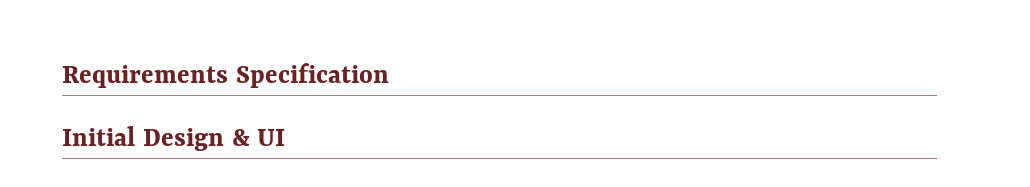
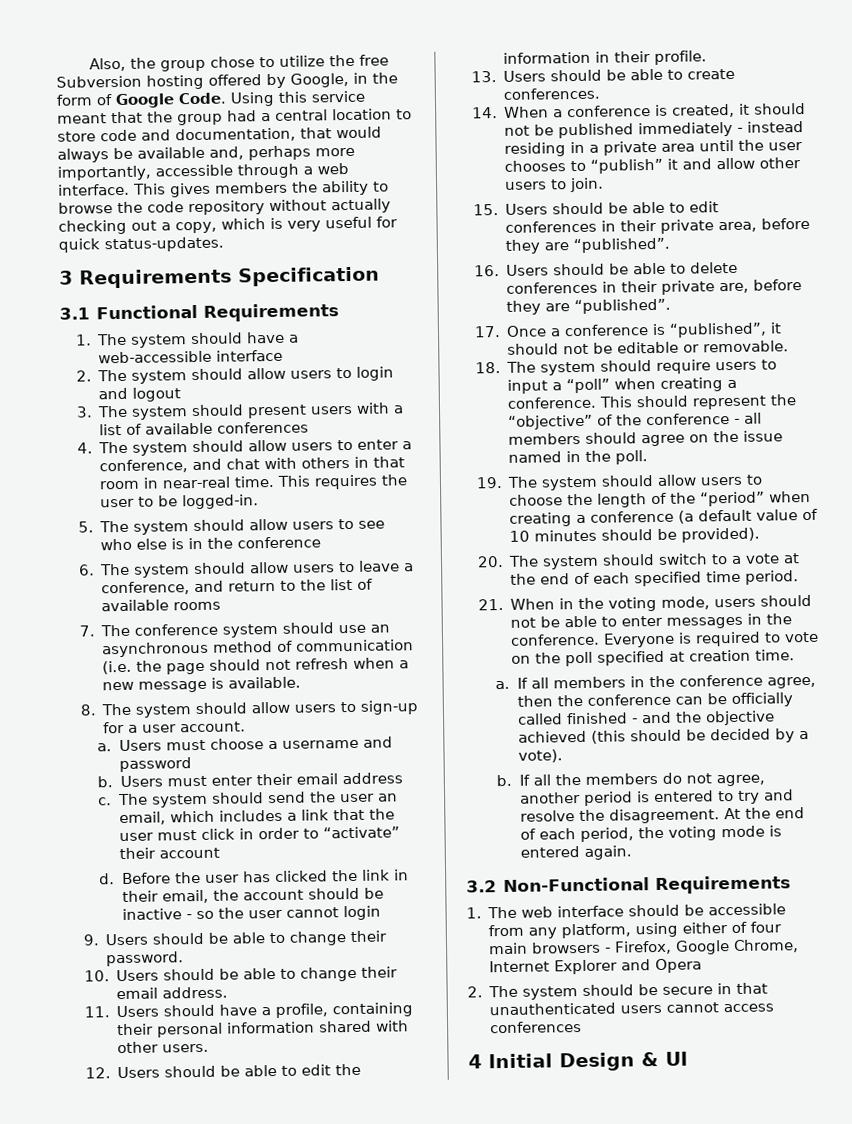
[62,63,389,88] Requirements Specification // -> [88,54,389,72] [56,72,398,90] [56,90,365,109] [57,108,412,126] [57,126,382,143] [57,145,355,163] [57,162,349,181] [58,180,389,198] [58,198,391,216] [58,216,398,235] [58,236,224,253] [59,266,381,289] [59,303,340,322] [75,331,300,348] [98,349,284,364] [76,366,395,384] [98,387,182,402] [76,402,405,420] [99,421,310,436] [77,439,413,456] [99,456,406,474] [99,474,408,490] [100,494,260,510] [78,518,386,535] [100,536,322,551] [79,560,415,578] [101,578,374,596] [101,599,222,612] [79,622,391,638] [102,639,415,658] [102,657,410,675] [102,676,302,693] [80,700,419,718] [103,721,247,734] [97,736,393,752] [118,757,192,773] [97,772,403,788] [98,791,398,808] [118,808,395,826] [118,826,400,842] [118,847,220,860] [99,869,409,885] [121,887,384,904] [121,905,381,921] [83,930,388,946] [106,951,185,967] [84,966,399,982] [116,986,229,1000] [84,1002,414,1019] [117,1020,410,1038] [117,1041,210,1054] [85,1063,362,1079] [503,50,708,65] [471,68,736,83] [503,87,601,100] [472,102,807,119] [504,121,805,139] [504,139,804,157] [504,157,802,174] [505,177,605,193] [473,201,720,216] [505,217,811,234] [505,237,671,254] [474,261,739,277] [506,279,803,295] [506,298,672,315] [474,322,783,338] [507,340,790,355] [475,359,778,376] [507,377,738,394] [507,394,797,410] [508,412,763,430] [508,430,784,447] [508,450,649,465] [476,474,764,491] [509,490,812,508] [509,508,819,527] [509,527,761,543] [477,553,801,570] [510,570,800,587] [478,594,813,612] [510,613,793,629] [510,631,820,648] [511,649,796,667] [495,674,816,690] [516,692,793,708] [516,710,775,726] [517,728,809,744] [517,749,563,763] [496,772,765,787] [519,789,794,806] [519,807,805,824] [519,825,782,843] [519,845,632,860] [466,875,792,895] [466,903,787,919] [488,921,783,939] [488,939,800,955] [489,958,703,975] [467,982,769,1000] [489,1002,775,1016] [490,1020,583,1034] [468,1054,482,1069] Also, the group chose to utilize the free Subversion hosting offered by Google, in the form of Google Code. Using this service meant that the group had a central location to store code and documentation, that would always be available and, perhaps more importantly, accessible through a web interface. This gives members the ability to browse the code repository without actually checking out a copy, which is very useful for quick status-updates. // 3 Requirements Specification // 3.1 Functional Requirements // 1. The system should have a web-accessible interface // 2. The system should allow users to login and logout // 3. The system should present users with a list of available conferences // 4. The system should allow users to enter a conference, and chat with others in that room in near-real time. This requires the user to be logged-in. // 5. The system should allow users to see who else is in the conference // 6. The system should allow users to leave a conference, and return to the list of available rooms // 7. The conference system should use an asynchronous method of communication (i.e. the page should not refresh when a new message is available. // 8. The system should allow users to sign-up for a user account. // a. Users must choose a username and password // b. Users must enter their email address // c. The system should send the user an email, which includes a link that the user must click in order to “activate” their account // d. Before the user has clicked the link in their email, the account should be inactive - so the user cannot login // 9. Users should be able to change their password. // 10. Users should be able to change their email address. // 11. Users should have a profile, containing their personal information shared with other users. // 12. Users should be able to edit the information in their profile. // 13. Users should be able to create conferences. // 14. When a conference is created, it should not be published immediately - instead residing in a private area until the user chooses to “publish” it and allow other users to join. // 15. Users should be able to edit conferences in their private area, before they are “published”. // 16. Users should be able to delete conferences in their private are, before they are “published”. // 17. Once a conference is “published”, it should not be editable or removable. // 18. The system should require users to input a “poll” when creating a conference. This should represent the “objective” of the conference - all members should agree on the issue named in the poll. // 19. The system should allow users to choose the length of the “period” when creating a conference (a default value of 10 minutes should be provided). // 20. The system should switch to a vote at the end of each specified time period. // 21. When in the voting mode, users should not be able to enter messages in the conference. Everyone is required to vote on the poll specified at creation time. // a. If all members in the conference agree, then the conference can be officially called finished - and the objective achieved (this should be decided by a vote). // b. If all the members do not agree, another period is entered to try and resolve the disagreement. At the end of each period, the voting mode is entered again. // 3.2 Non-Functional Requirements // 1. The web interface should be accessible from any platform, using either of four main browsers - Firefox, Google Chrome, Internet Explorer and Opera // 2. The system should be secure in that unauthenticated users cannot access conferences // 4

